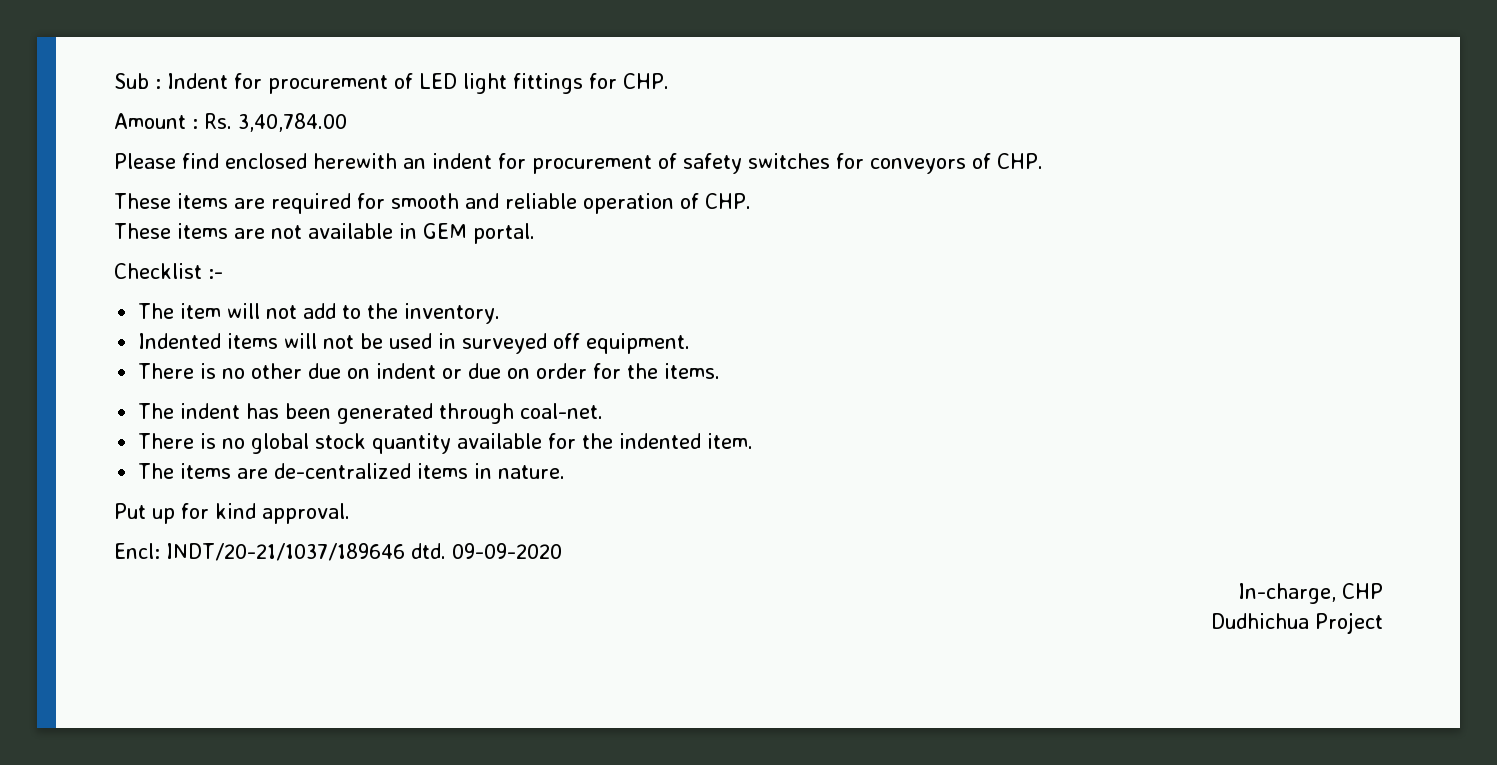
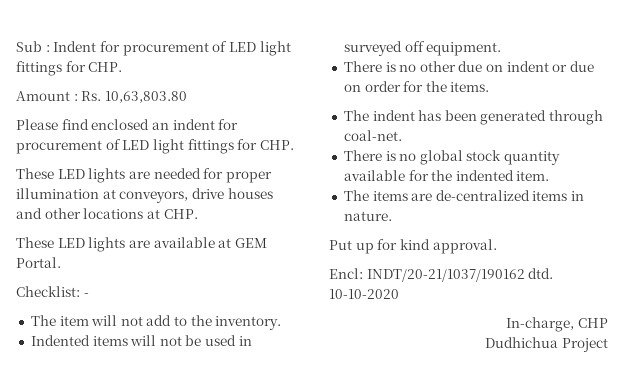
[238,113,347,132] 3,40,784.00 -> [104,91,187,103] 10,63,803.80
[313,153,397,169] herewith -> (150, 124) none
[683,153,1043,174] [114,193,751,214] [114,223,535,244] [114,263,223,279] safety switches for conveyors of CHP. // These items are required for smooth and reliable operation of CHP. // These items are not available in GEM portal. // Checklist :- -> [122,139,294,154] [16,168,272,183] [16,188,273,203] [16,208,198,219] [16,237,267,252] [16,257,61,268] [16,286,89,297] LED light fittings for CHP. // These LED lights are needed for proper illumination at conveyors, drive houses and other locations at CHP. // These LED lights are available at GEM Portal. // Checklist: -
[166,543,562,561] INDT/20-21/1037/189646 dtd. 09-09-2020 -> [366,268,554,282] [329,289,399,299] INDT/20-21/1037/190162 dtd. 10-10-2020

